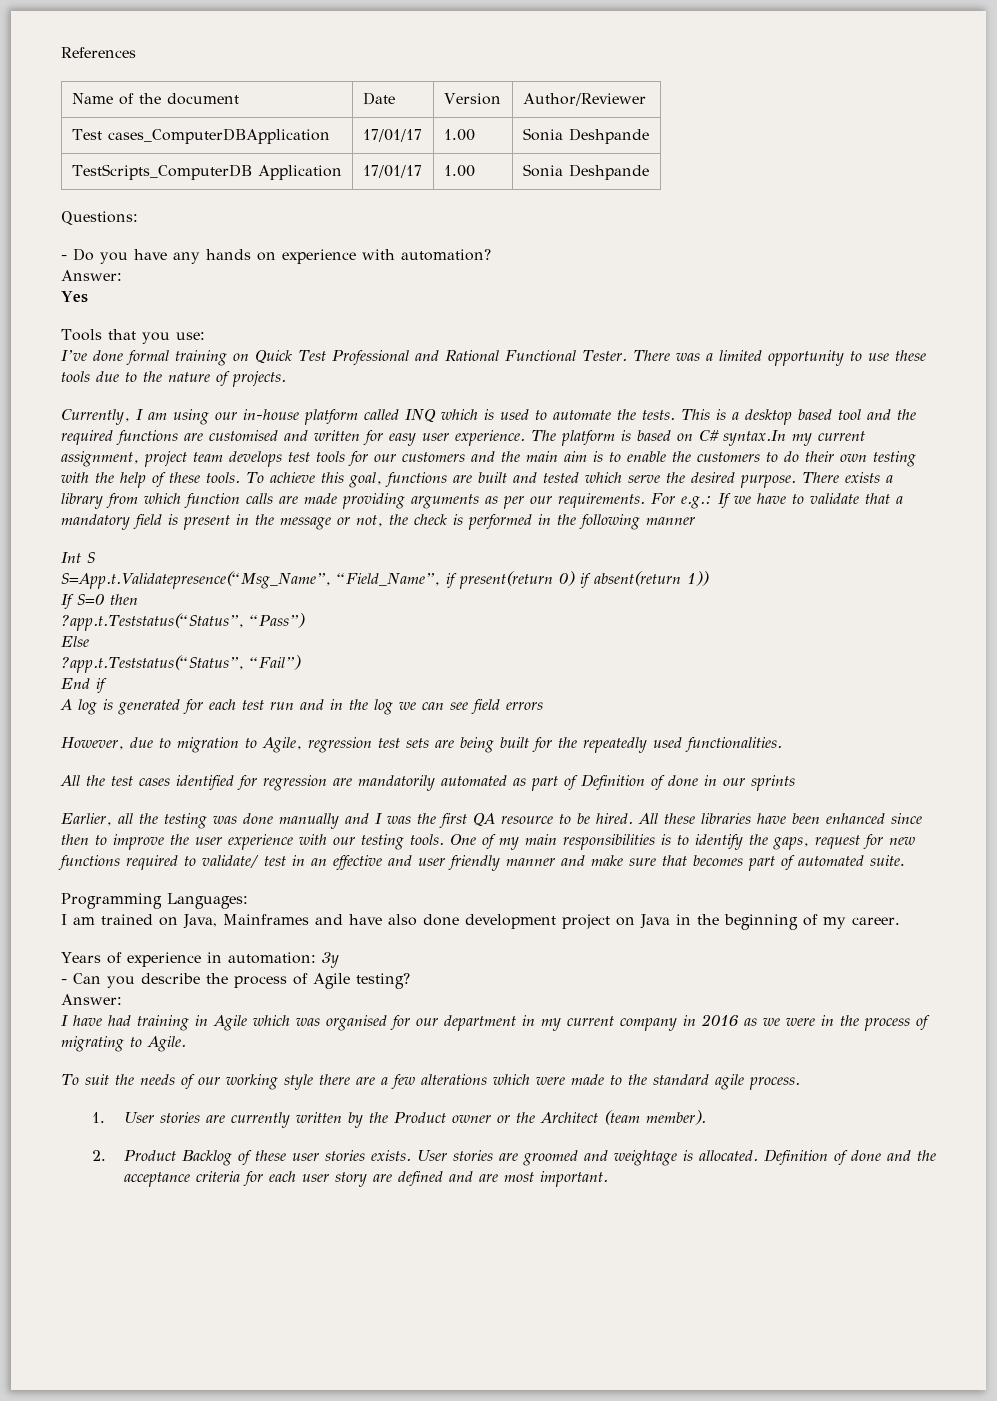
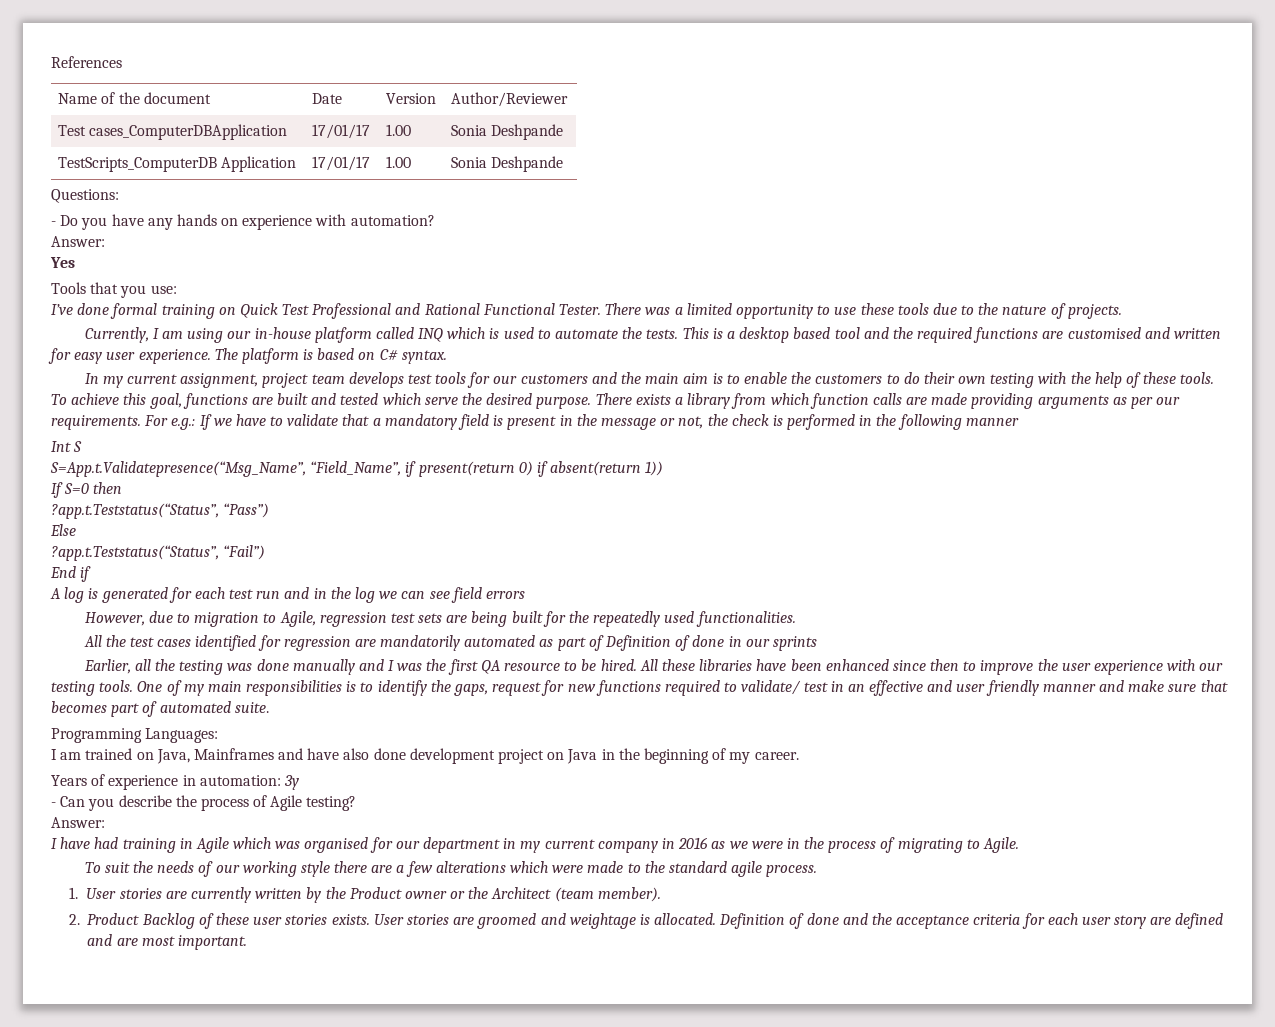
[723,430,786,446] syntax.In -> [401,350,447,364] [84,373,99,384] syntax. // In

